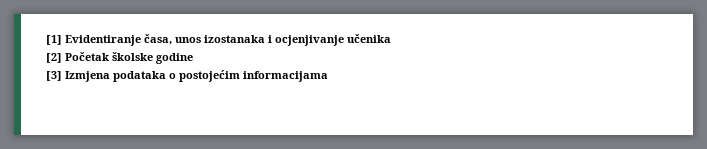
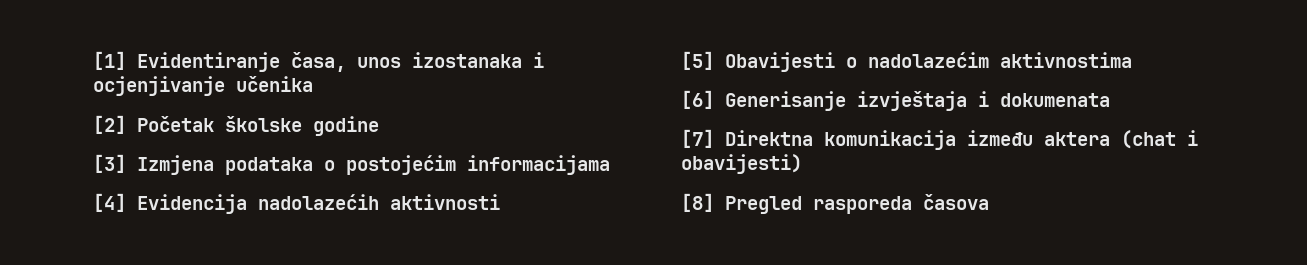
(328, 76) none -> [93,193,500,214] [681,51,1132,72] [681,90,1110,111] [681,129,1198,150] [681,154,802,174] [681,193,989,214] // [4] Evidencija nadolazećih aktivnosti // [5] Obavijesti o nadolazećim aktivnostima // [6] Generisanje izvještaja i dokumenata // [7] Direktna komunikacija između aktera (chat i obavijesti) // [8] Pregled rasporeda časova

